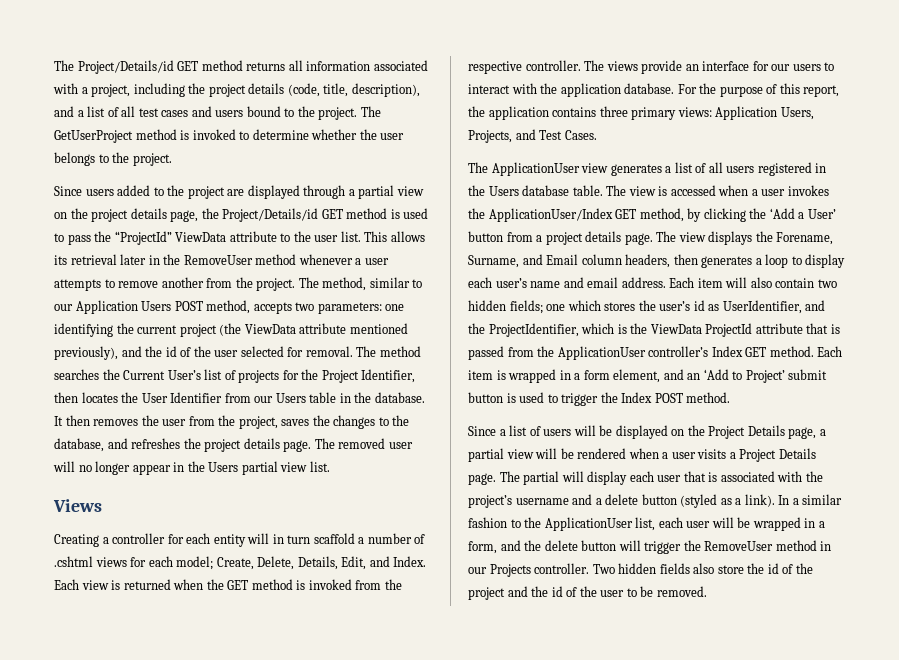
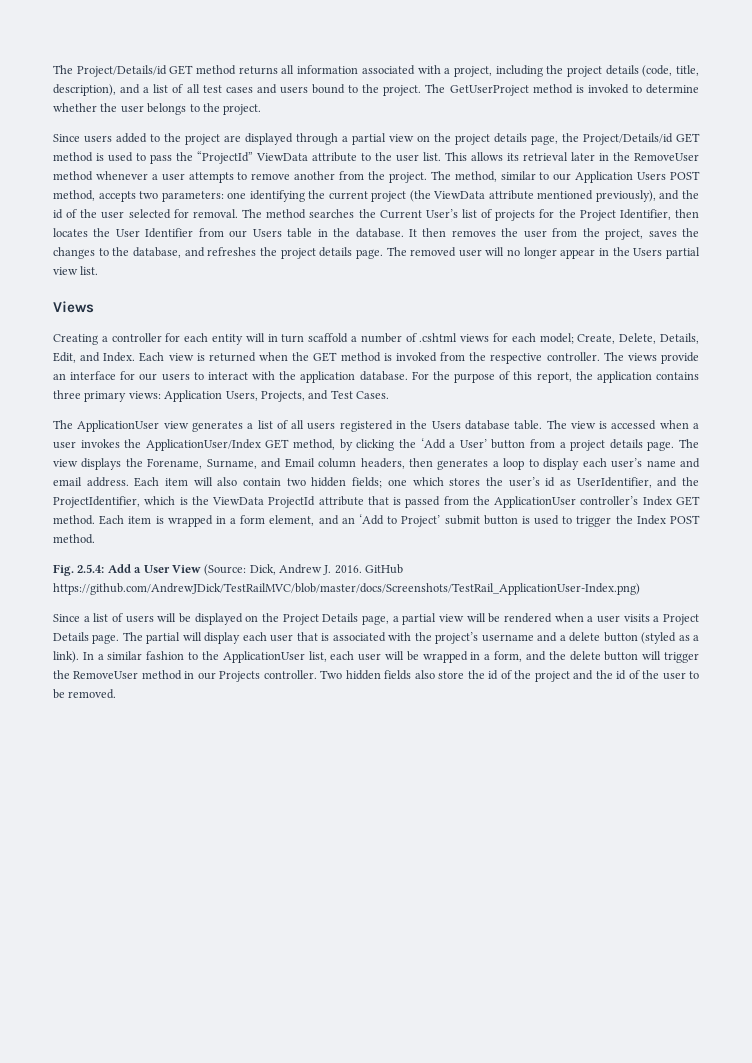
(731, 397) none -> [53,564,404,576] [53,583,640,595] // Fig. 2.5.4: Add a User View (Source: Dick, Andrew J. 2016. GitHub https://github.com/AndrewJDick/TestRailMVC/blob/master/docs/Screenshots/TestRail_ApplicationUser-Index.png)

